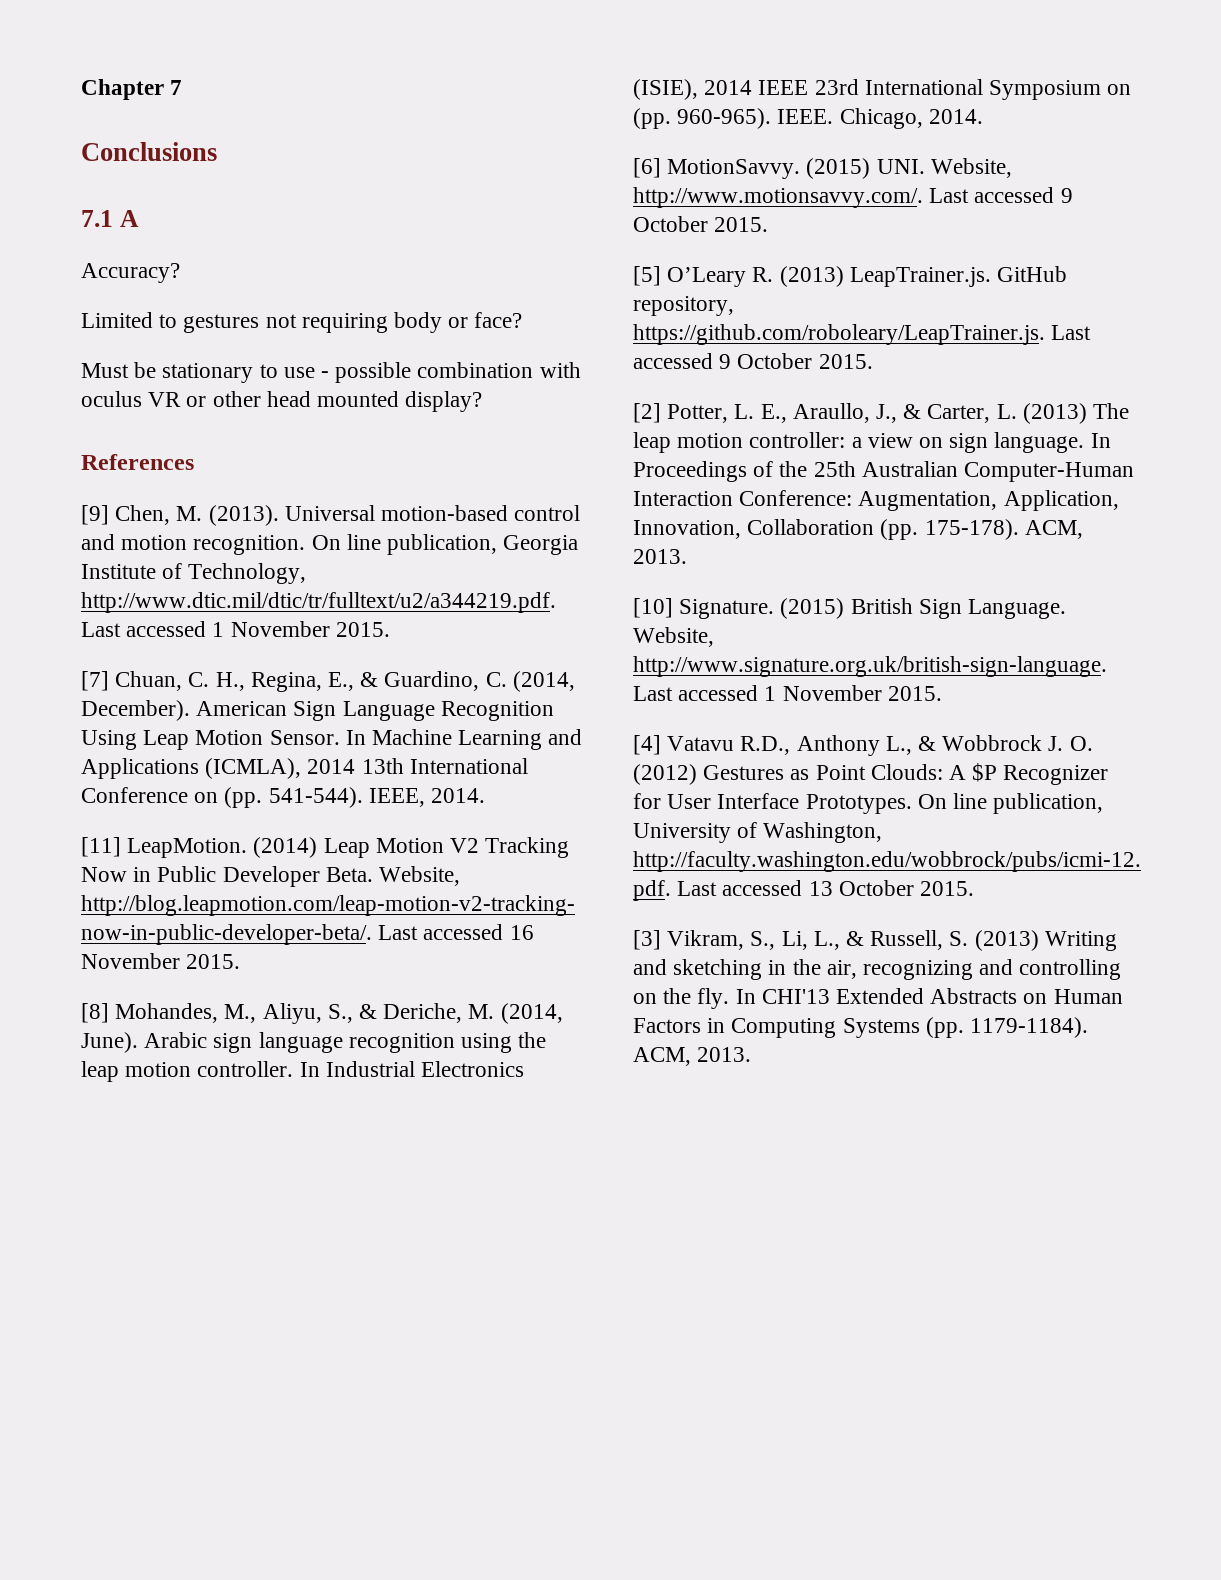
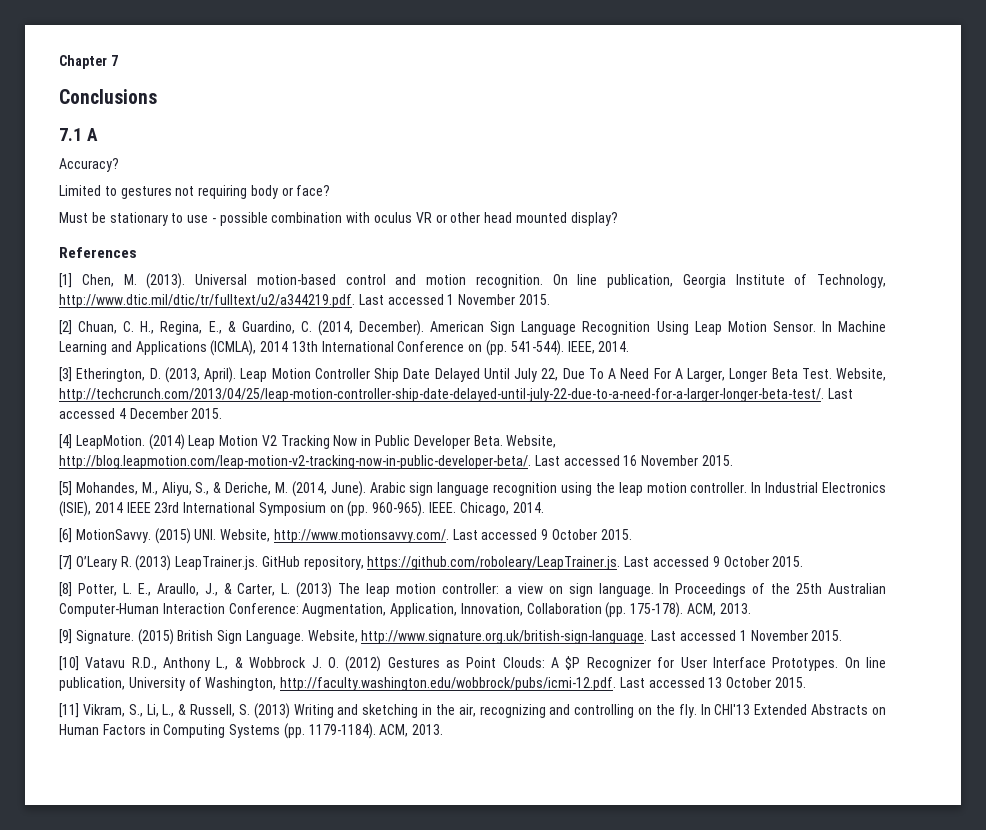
[81,505,109,525] [9] -> [59,273,72,288] [1]
[81,671,109,691] [7] -> [59,320,72,335] [2]
[81,837,121,857] [11] -> [59,367,886,383] [59,388,853,402] [59,408,223,419] [59,434,72,449] [3] Etherington, D. (2013, April). Leap Motion Controller Ship Date Delayed Until July 22, Due To A Need For A Larger, Longer Beta Test. Website, http://techcrunch.com/2013/04/25/leap-motion-controller-ship-date-delayed-until-july-22-due-to-a-need-for-a-larger-longer-beta-test/. Last accessed 4 December 2015. // [4]
[81,1003,109,1023] [8] -> [59,481,72,496] [5]
[633,266,661,286] [5] -> [59,555,72,570] [7]
[633,403,661,423] [2] -> [59,582,72,597] [8]
[633,598,673,618] [10] -> [59,629,72,644] [9]
[633,735,661,755] [4] -> [59,656,79,671] [10]
[633,930,661,950] [3] -> [59,703,79,718] [11]

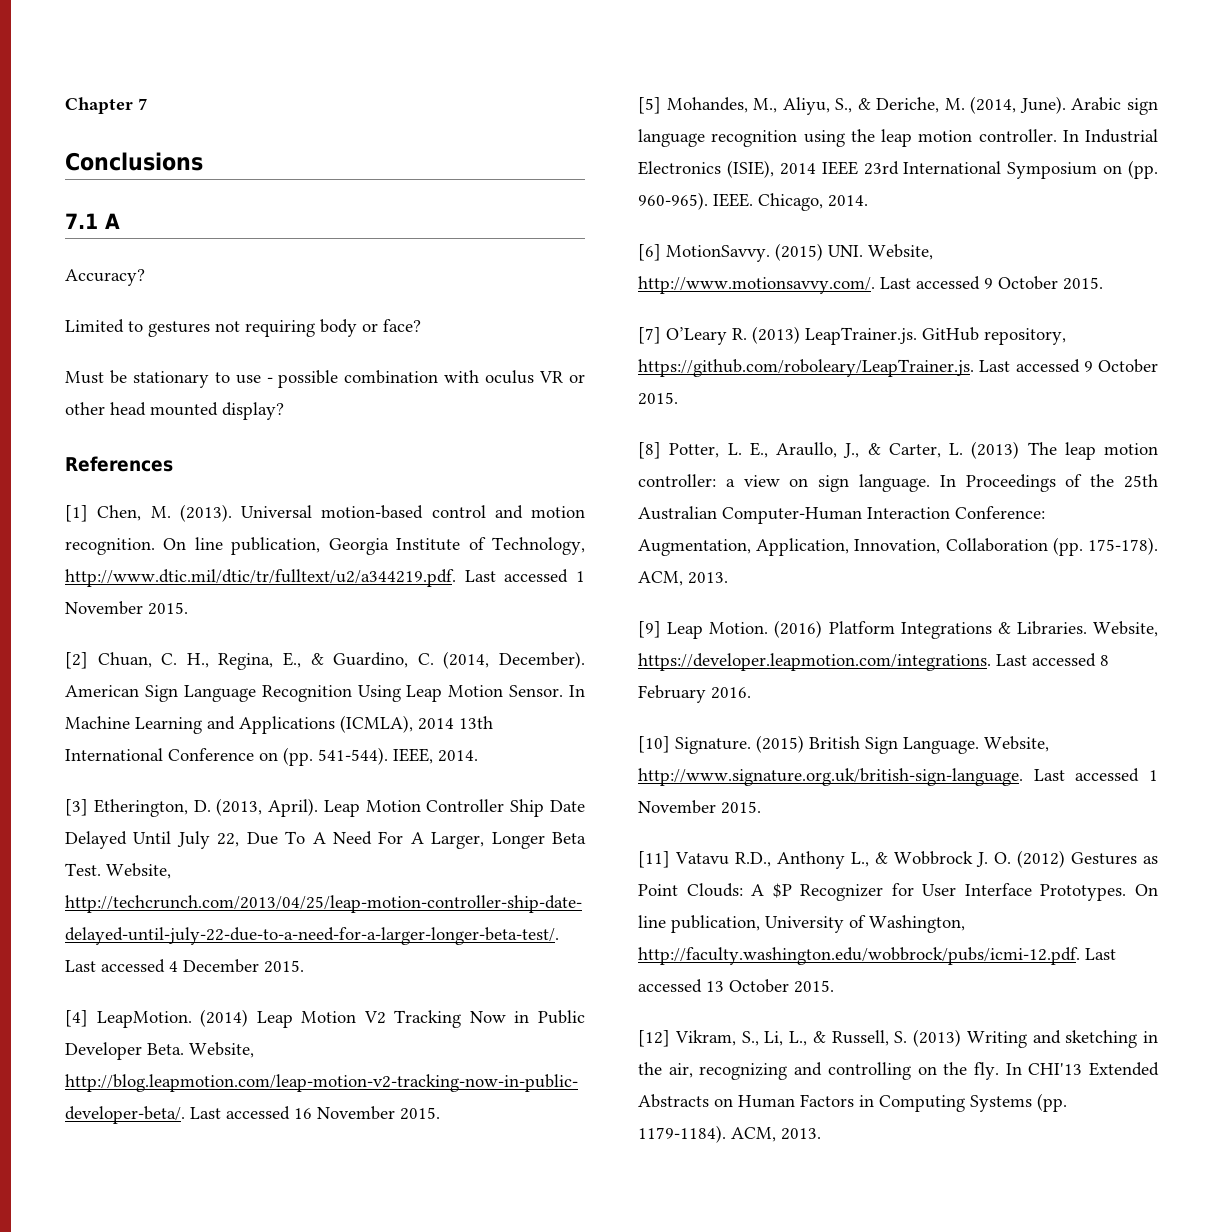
(72, 636) none -> [667,620,1158,639] [638,653,1109,671] [638,685,751,703] [638,736,670,753] Leap Motion. (2016) Platform Integrations & Libraries. Website, https://developer.leapmotion.com/integrations. Last accessed 8 February 2016. // [10]
[59,656,79,671] [10] -> [638,851,670,868] [11]
[59,703,79,718] [11] -> [638,1030,670,1047] [12]

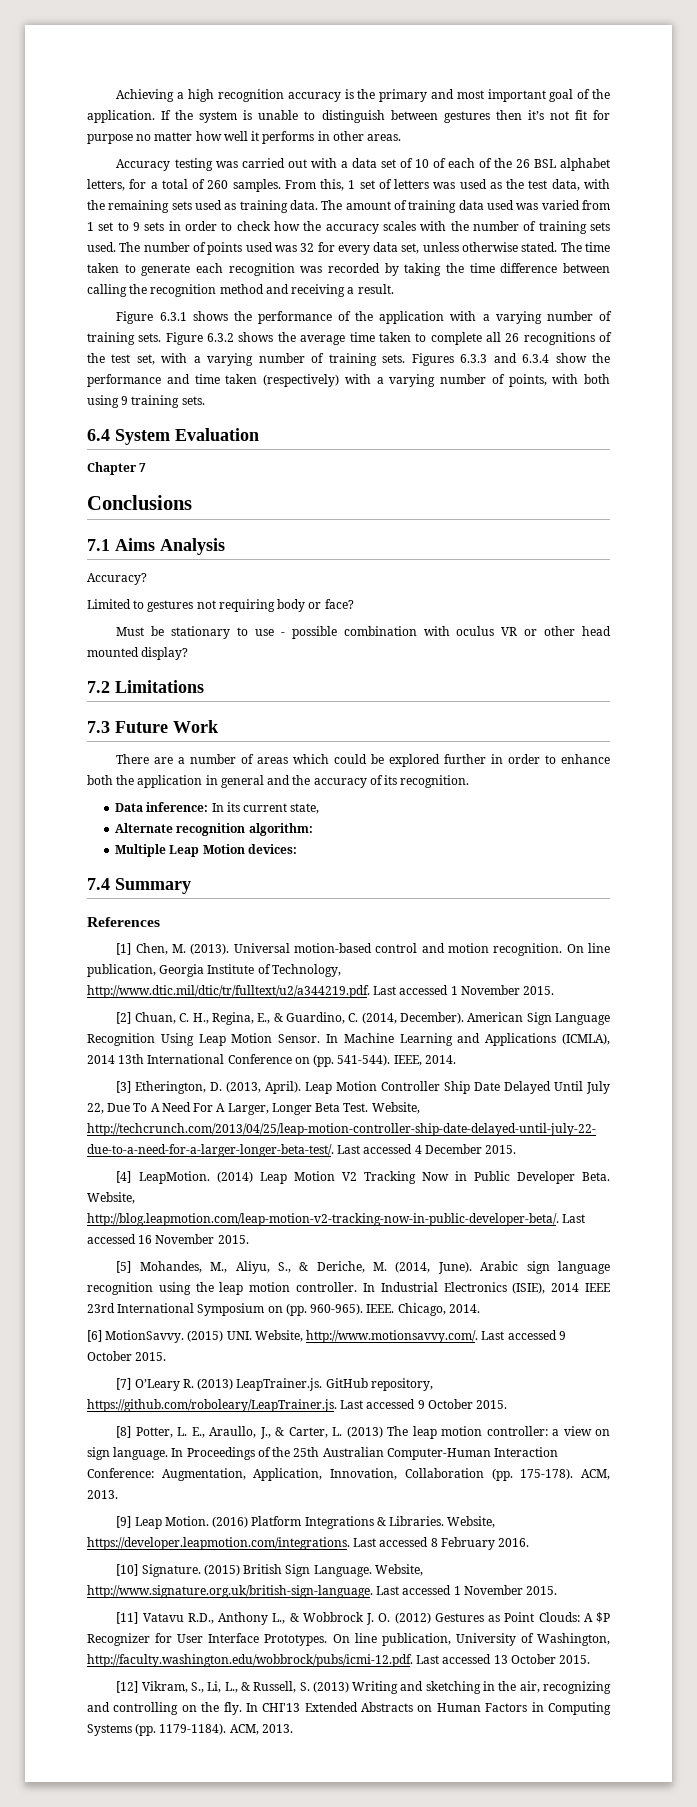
(65, 105) none -> [116,89,610,102] [87,110,610,123] [87,131,402,144] [116,158,610,171] [87,179,610,192] [87,200,610,213] [87,221,610,234] [87,242,610,255] [87,263,611,276] [87,284,394,297] [116,311,613,324] [87,332,612,345] [87,353,610,366] [87,374,610,387] [87,395,205,408] [87,428,259,445] Achieving a high recognition accuracy is the primary and most important goal of the application. If the system is unable to distinguish between gestures then it’s not fit for purpose no matter how well it performs in other areas. // Accuracy testing was carried out with a data set of 10 of each of the 26 BSL alphabet letters, for a total of 260 samples. From this, 1 set of letters was used as the test data, with the remaining sets used as training data. The amount of training data used was varied from 1 set to 9 sets in order to check how the accuracy scales with the number of training sets used. The number of points used was 32 for every data set, unless otherwise stated. The time taken to generate each recognition was recorded by taking the time difference between calling the recognition method and receiving a result. // Figure 6.3.1 shows the performance of the application with a varying number of training sets. Figure 6.3.2 shows the average time taken to complete all 26 recognitions of the test set, with a varying number of training sets. Figures 6.3.3 and 6.3.4 show the performance and time taken (respectively) with a varying number of points, with both using 9 training sets. // 6.4 System Evaluation //
[105,213,120,229] A -> [115,538,225,555] Aims Analysis
(284, 411) none -> [87,680,204,693] [87,720,218,733] [116,754,611,767] [87,775,470,788] [115,802,320,814] [115,823,313,836] [115,844,297,857] [87,878,191,894] // 7.2 Limitations // 7.3 Future Work // There are a number of areas which could be explored further in order to enhance both the application in general and the accuracy of its recognition. // Data inference: In its current state, // Alternate recognition algorithm: // Multiple Leap Motion devices: // 7.4 Summary

